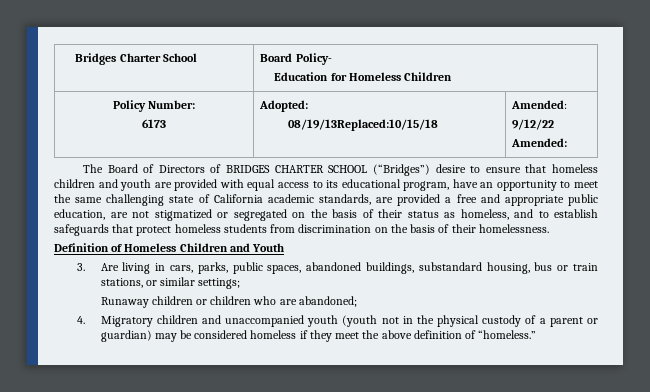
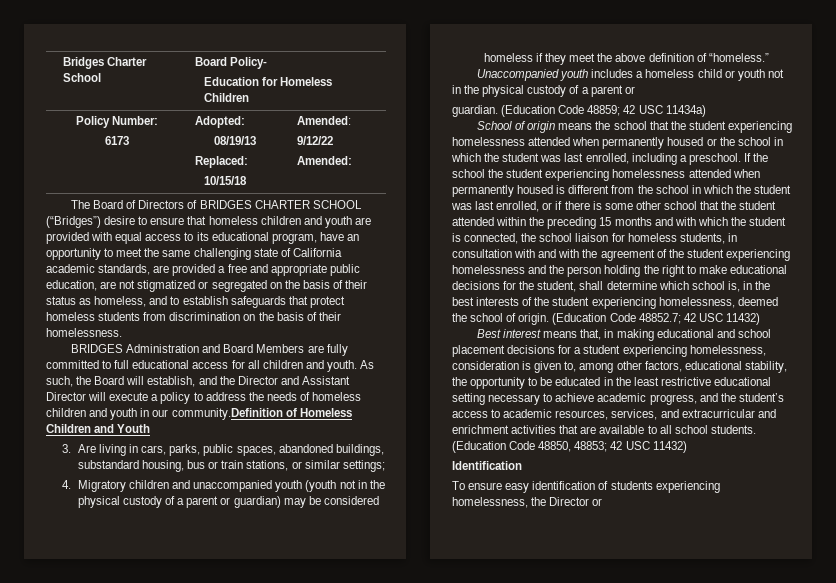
[288,119,439,131] 08/19/13Replaced:10/15/18 -> [213,136,256,145] [194,156,248,168] [204,176,248,185] 08/19/13 // Replaced: // 10/15/18
[54,243,109,252] Definition -> [71,344,348,356] [46,360,375,372] [46,376,350,387] [46,392,362,404] [46,408,283,420] BRIDGES Administration and Board Members are fully committed to full educational access for all children and youth. As such, the Board will establish, and the Director and Assistant Director will execute a policy to address the needs of homeless children and youth in our community.Definition
[100,296,357,308] // Runaway children or children who are abandoned; -> (385, 466) none
(537, 334) none -> [477,69,784,81] [452,85,635,97] [452,105,706,117] [477,121,792,133] [452,137,783,149] [451,153,769,165] [452,169,760,181] [452,185,792,197] [451,201,777,212] [452,217,787,229] [452,233,737,244] [452,249,790,261] [452,265,787,277] [452,281,771,292] [452,297,778,309] [452,313,760,325] [477,329,771,341] [452,345,766,357] [452,361,787,373] [452,377,771,389] [452,393,784,405] [452,409,776,420] [452,425,756,434] [452,441,687,453] [452,461,522,470] [452,481,720,493] [452,497,603,508] // Unaccompanied youth includes a homeless child or youth not in the physical custody of a parent or // guardian. (Education Code 48859; 42 USC 11434a) // School of origin means the school that the student experiencing homelessness attended when permanently housed or the school in which the student was last enrolled, including a preschool. If the school the student experiencing homelessness attended when permanently housed is different from the school in which the student was last enrolled, or if there is some other school that the student attended within the preceding 15 months and with which the student is connected, the school liaison for homeless students, in consultation with and with the agreement of the student experiencing homelessness and the person holding the right to make educational decisions for the student, shall determine which school is, in the best interests of the student experiencing homelessness, deemed the school of origin. (Education Code 48852.7; 42 USC 11432) // Best interest means that, in making educational and school placement decisions for a student experiencing homelessness, consideration is given to, among other factors, educational stability, the opportunity to be educated in the least restrictive educational setting necessary to achieve academic progress, and the student’s access to academic resources, services, and extracurricular and enrichment activities that are available to all school students. (Education Code 48850, 48853; 42 USC 11432) // Identification // To ensure easy identification of students experiencing homelessness, the Director or

